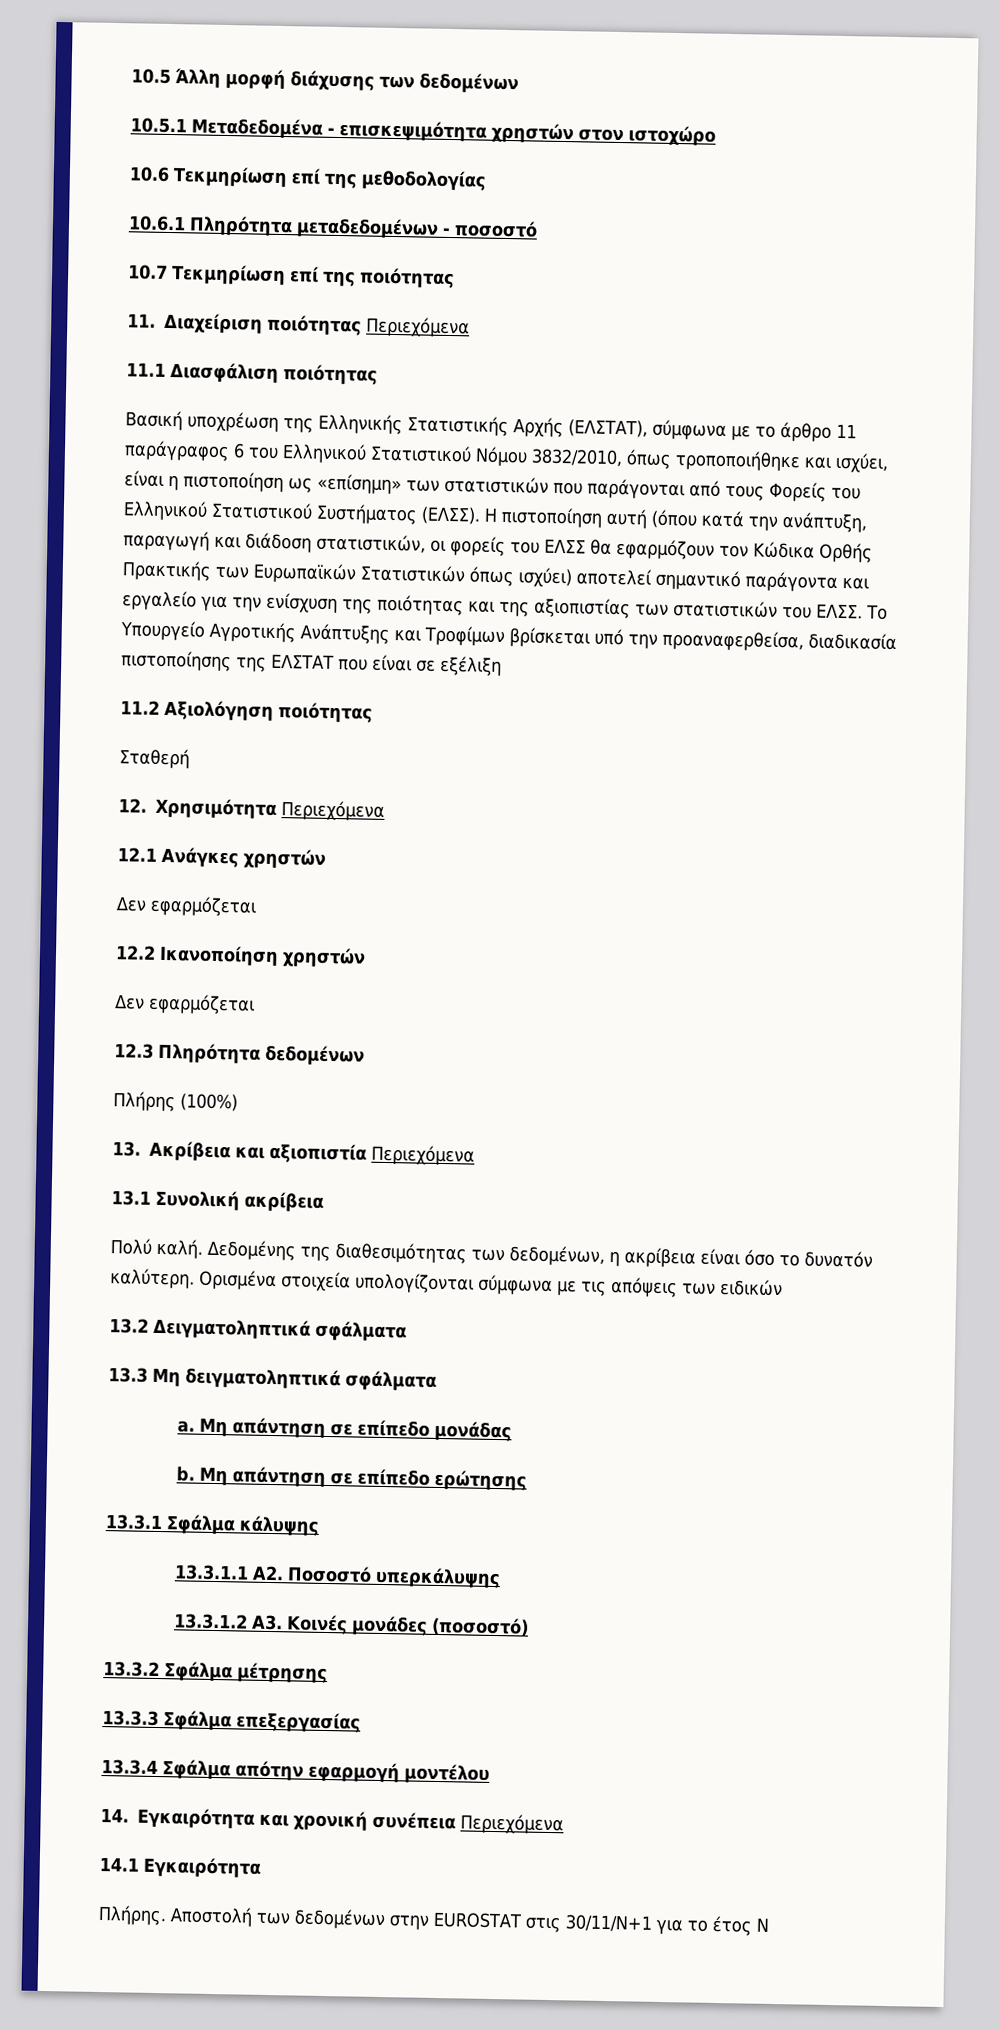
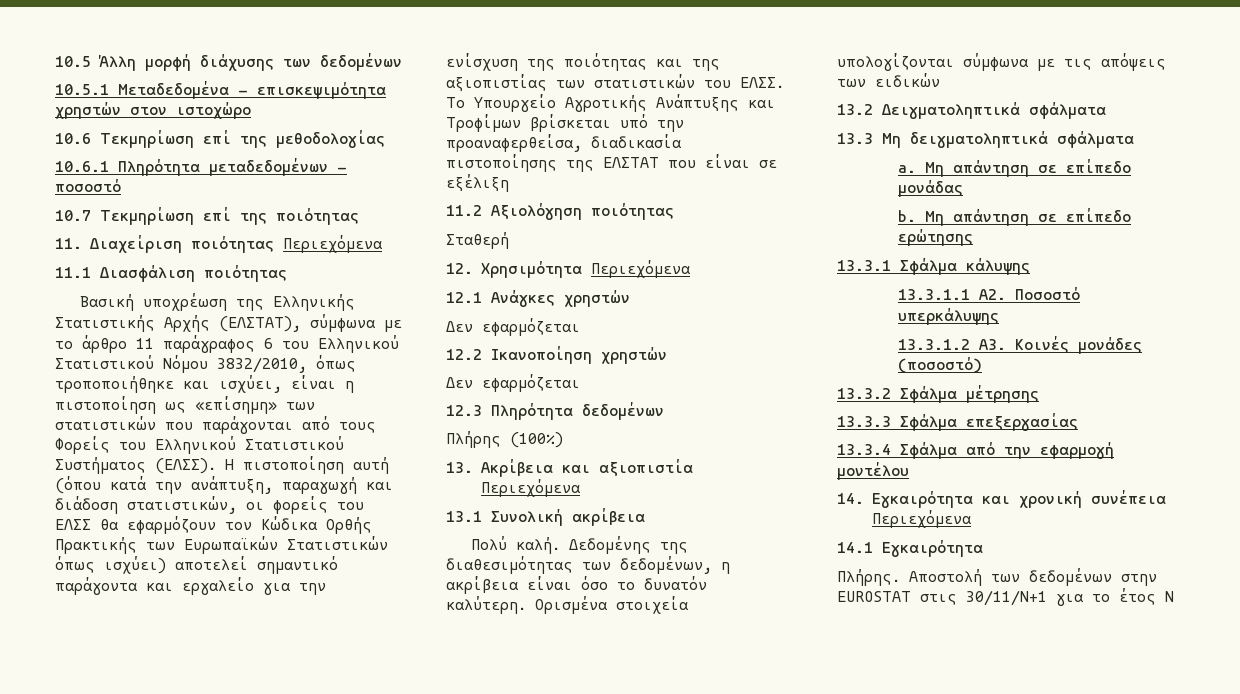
[235,1760,304,1781] απότην -> [966,442,1031,459] από την

